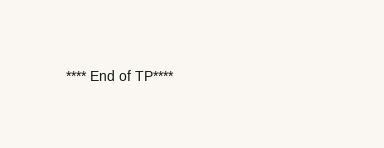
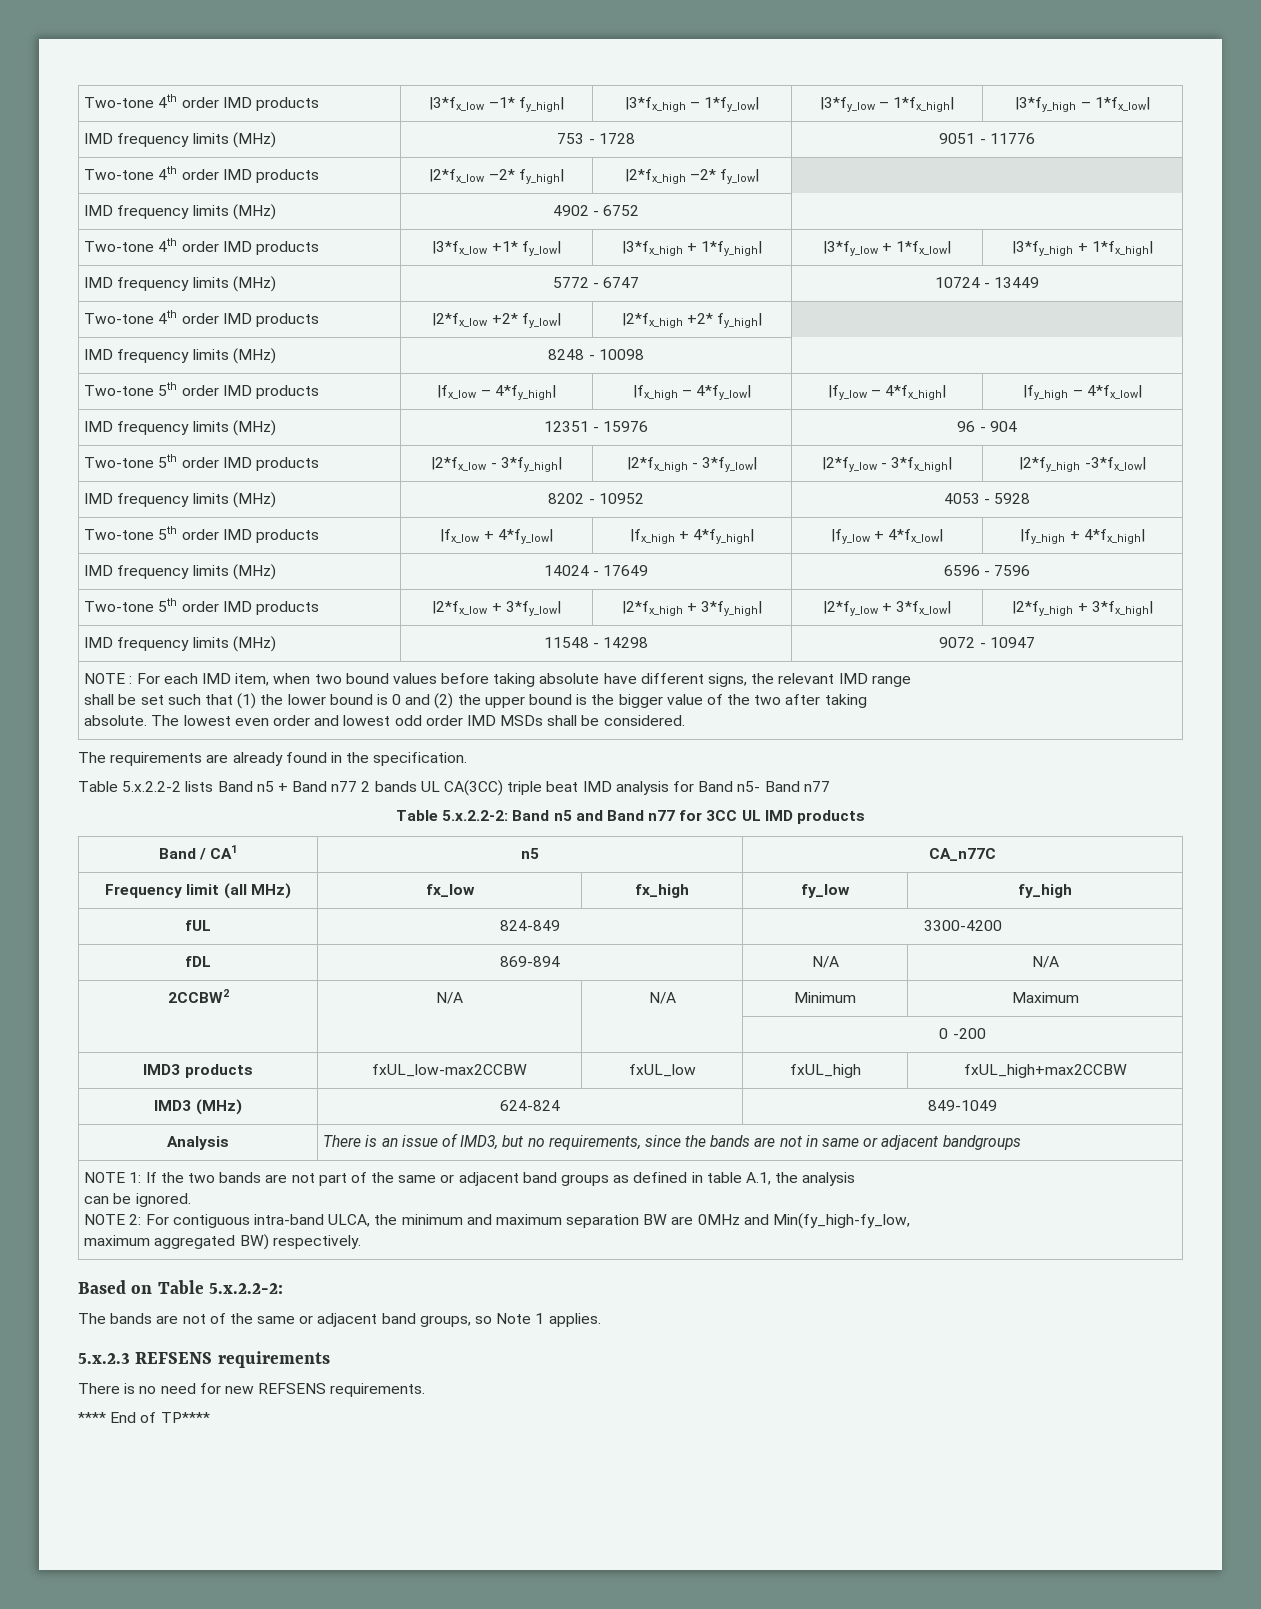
(66, 76) none -> [84,94,319,111] [429,97,564,112] [624,97,760,112] [819,97,955,112] [1015,97,1150,112] [84,132,276,148] [557,133,635,144] [939,133,1035,144] [84,166,319,183] [429,169,564,184] [624,169,760,184] [84,204,276,220] [552,205,640,216] [84,238,319,255] [432,241,561,256] [621,241,763,256] [822,241,952,256] [1012,241,1153,256] [84,276,276,292] [552,277,640,288] [934,277,1040,288] [84,310,319,327] [432,313,561,328] [621,313,763,328] [84,348,276,364] [548,349,644,360] [84,382,319,399] [437,385,556,400] [632,385,752,400] [827,385,947,400] [1023,385,1142,400] [84,420,276,436] [543,421,649,432] [957,421,1017,432] [84,454,319,471] [431,457,562,472] [626,457,758,472] [821,457,953,472] [1019,457,1146,472] [84,492,276,508] [548,493,644,504] [943,493,1031,504] [84,526,319,543] [440,529,553,544] [629,529,755,544] [830,529,944,544] [1020,529,1145,544] [84,564,276,580] [543,565,649,576] [943,565,1031,576] [84,598,319,615] [432,601,561,616] [621,601,763,616] [822,601,952,616] [1012,601,1153,616] [84,636,276,652] [543,637,649,648] [939,637,1035,648] [84,673,911,687] [84,693,867,709] [84,715,685,726] [78,752,468,766] [78,780,830,796] [395,810,866,824] [158,845,238,860] [521,848,539,859] [929,848,996,861] [105,883,291,899] [425,884,475,897] [635,884,689,898] [801,884,850,898] [1018,884,1072,898] [185,920,211,931] [500,920,560,931] [923,920,1002,931] [185,956,211,967] [500,956,560,967] [811,956,839,968] [1031,956,1059,968] [167,989,229,1003] [436,992,463,1004] [648,992,676,1004] [794,992,856,1003] [1011,992,1079,1003] [939,1028,986,1039] [143,1064,253,1078] [372,1064,527,1077] [628,1064,696,1077] [789,1064,861,1078] [963,1064,1127,1078] [154,1099,242,1115] [500,1100,560,1111] [928,1100,997,1111] [167,1136,229,1150] [323,1133,1021,1150] [84,1172,856,1186] [84,1193,191,1207] [84,1213,910,1229] [84,1234,361,1250] [78,1280,283,1294] [78,1313,601,1327] [78,1351,330,1368] [78,1383,426,1397] Two-tone 4th order IMD products | |3*fx_low –1* fy_high| | |3*fx_high – 1*fy_low| | |3*fy_low – 1*fx_high| | |3*fy_high – 1*fx_low| // IMD frequency limits (MHz) | 753 - 1728 | 9051 - 11776 // Two-tone 4th order IMD products | |2*fx_low –2* fy_high| | |2*fx_high –2* fy_low| | // IMD frequency limits (MHz) | 4902 - 6752 | // Two-tone 4th order IMD products | |3*fx_low +1* fy_low| | |3*fx_high + 1*fy_high| | |3*fy_low + 1*fx_low| | |3*fy_high + 1*fx_high| // IMD frequency limits (MHz) | 5772 - 6747 | 10724 - 13449 // Two-tone 4th order IMD products | |2*fx_low +2* fy_low| | |2*fx_high +2* fy_high| | // IMD frequency limits (MHz) | 8248 - 10098 | // Two-tone 5th order IMD products | |fx_low – 4*fy_high| | |fx_high – 4*fy_low| | |fy_low – 4*fx_high| | |fy_high – 4*fx_low| // IMD frequency limits (MHz) | 12351 - 15976 | 96 - 904 // Two-tone 5th order IMD products | |2*fx_low - 3*fy_high| | |2*fx_high - 3*fy_low| | |2*fy_low - 3*fx_high| | |2*fy_high -3*fx_low| // IMD frequency limits (MHz) | 8202 - 10952 | 4053 - 5928 // Two-tone 5th order IMD products | |fx_low + 4*fy_low| | |fx_high + 4*fy_high| | |fy_low + 4*fx_low| | |fy_high + 4*fx_high| // IMD frequency limits (MHz) | 14024 - 17649 | 6596 - 7596 // Two-tone 5th order IMD products | |2*fx_low + 3*fy_low| | |2*fx_high + 3*fy_high| | |2*fy_low + 3*fx_low| | |2*fy_high + 3*fx_high| // IMD frequency limits (MHz) | 11548 - 14298 | 9072 - 10947 // NOTE : For each IMD item, when two bound values before taking absolute have different signs, the relevant IMD range // shall be set such that (1) the lower bound is 0 and (2) the upper bound is the bigger value of the two after taking // absolute. The lowest even order and lowest odd order IMD MSDs shall be considered. // The requirements are already found in the specification. // Table 5.x.2.2-2 lists Band n5 + Band n77 2 bands UL CA(3CC) triple beat IMD analysis for Band n5- Band n77 // Table 5.x.2.2-2: Band n5 and Band n77 for 3CC UL IMD products // Band / CA1 | n5 | CA_n77C // Frequency limit (all MHz) | fx_low | fx_high | fy_low | fy_high // fUL | 824-849 | 3300-4200 // fDL | 869-894 | N/A | N/A // 2CCBW2 | N/A | N/A | Minimum | Maximum // | | | 0 -200 // IMD3 products | fxUL_low-max2CCBW | fxUL_low | fxUL_high | fxUL_high+max2CCBW // IMD3 (MHz) | 624-824 | 849-1049 // Analysis | There is an issue of IMD3, but no requirements, since the bands are not in same or adjacent bandgroups // NOTE 1: If the two bands are not part of the same or adjacent band groups as defined in table A.1, the analysis // can be ignored. // NOTE 2: For contiguous intra-band ULCA, the minimum and maximum separation BW are 0MHz and Min(fy_high-fy_low, // maximum aggregated BW) respectively. // Based on Table 5.x.2.2-2: // The bands are not of the same or adjacent band groups, so Note 1 applies. // 5.x.2.3 REFSENS requirements // There is no need for new REFSENS requirements. //

